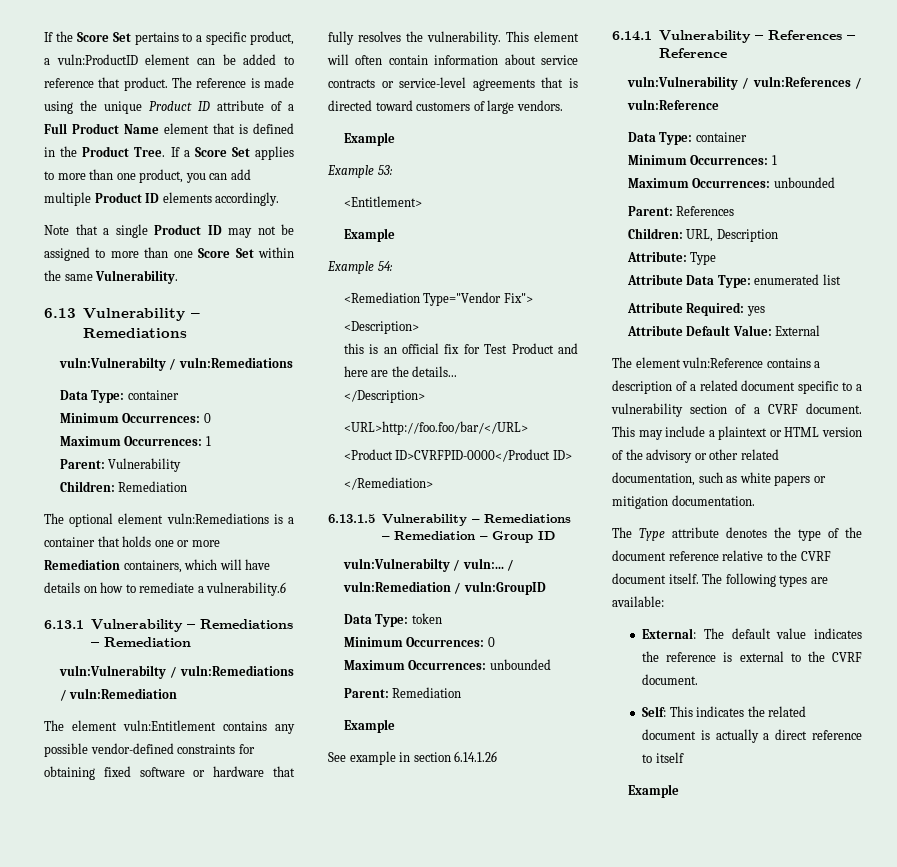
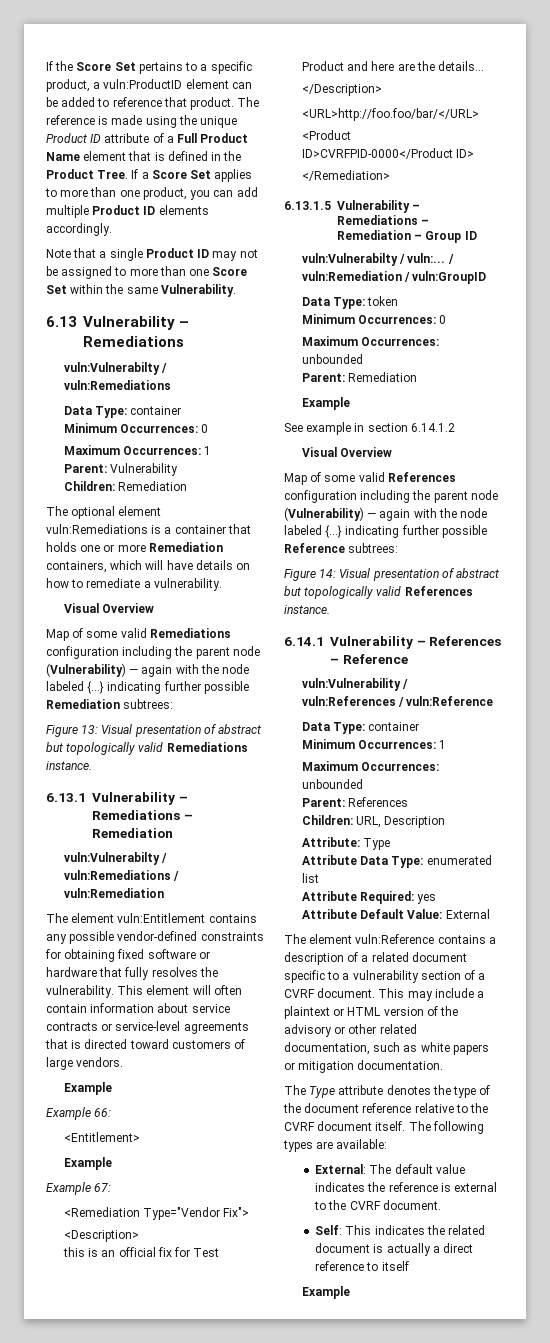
[206,582,287,596] vulnerability.6 -> [153,578,222,591] [63,603,155,613] [46,628,231,641] [46,646,260,659] [46,663,250,677] [46,681,249,694] [46,699,174,709] [46,724,262,737] [46,742,248,755] [46,761,92,770] vulnerability. // Visual Overview // Map of some valid Remediations configuration including the parent node (Vulnerability) — again with the node labeled {…} indicating further possible Remediation subtrees: // Figure 13: Visual presentation of abstract but topologically valid Remediations instance.
[377,165,393,175] 53: -> [94,1108,112,1117] 66:
[377,261,393,271] 54: -> [94,1183,112,1192] 67:
[454,751,498,762] 6.14.1.26 -> [410,423,455,432] [301,447,393,457] [284,472,456,485] [284,490,498,503] [284,507,488,521] [284,525,487,538] [284,543,399,553] [284,568,500,581] [284,586,473,599] [284,605,330,614] 6.14.1.2 // Visual Overview // Map of some valid References configuration including the parent node (Vulnerability) — again with the node labeled {…} indicating further possible Reference subtrees: // Figure 14: Visual presentation of abstract but topologically valid References instance.

